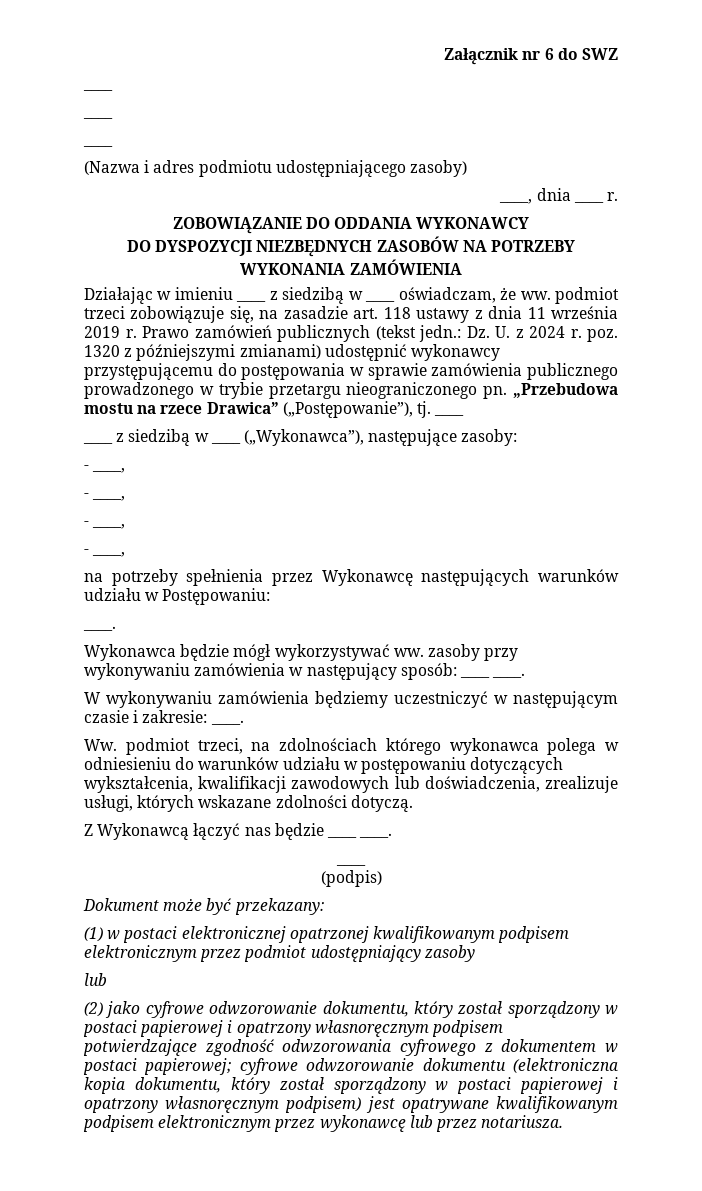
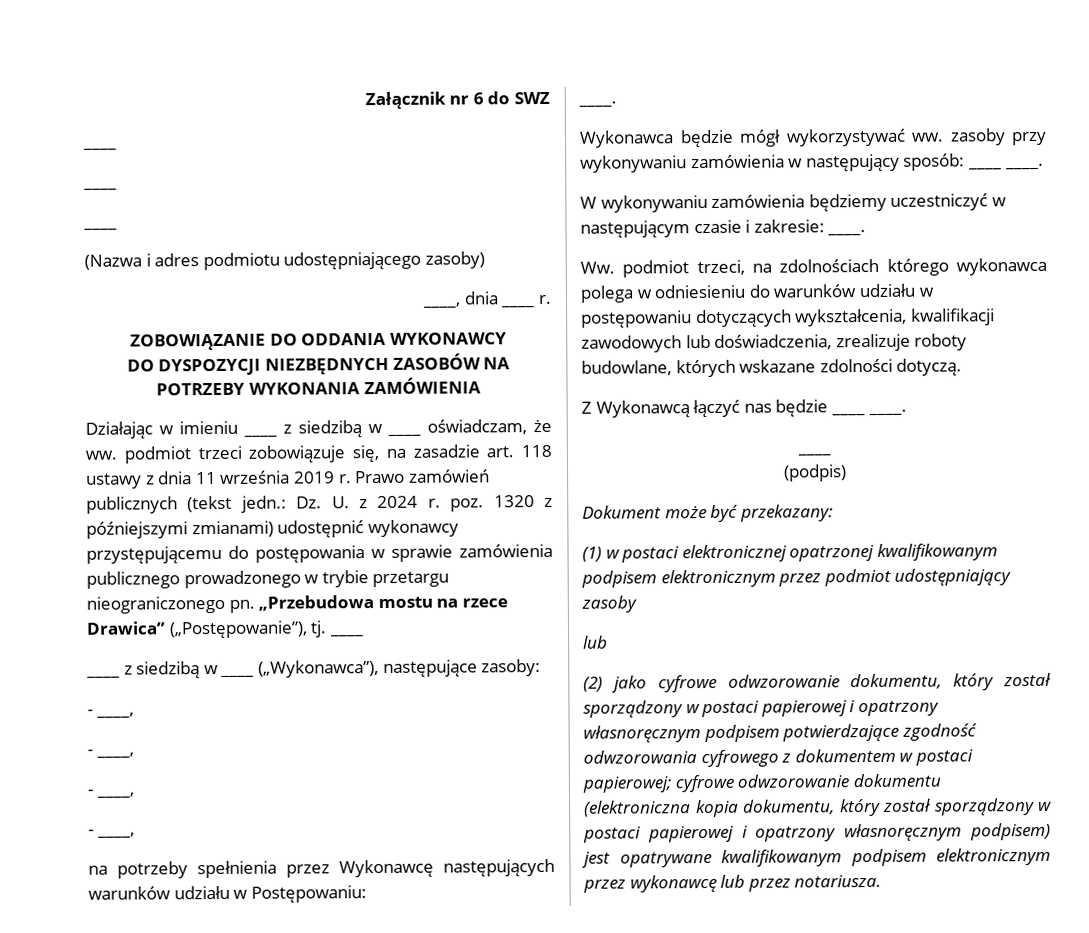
[84,795,133,812] usługi, -> [914,333,968,351] [581,360,672,376] roboty budowlane,

